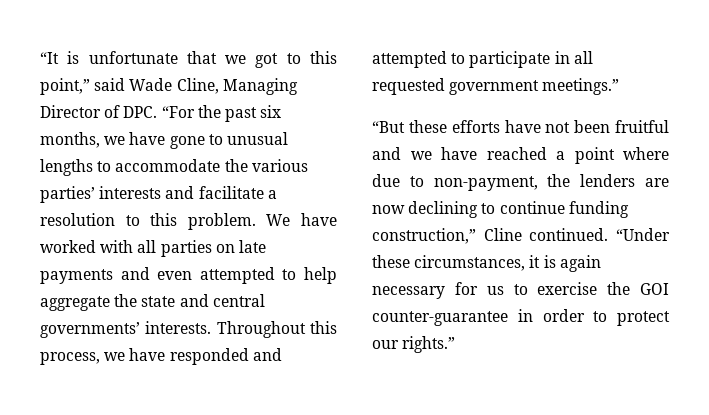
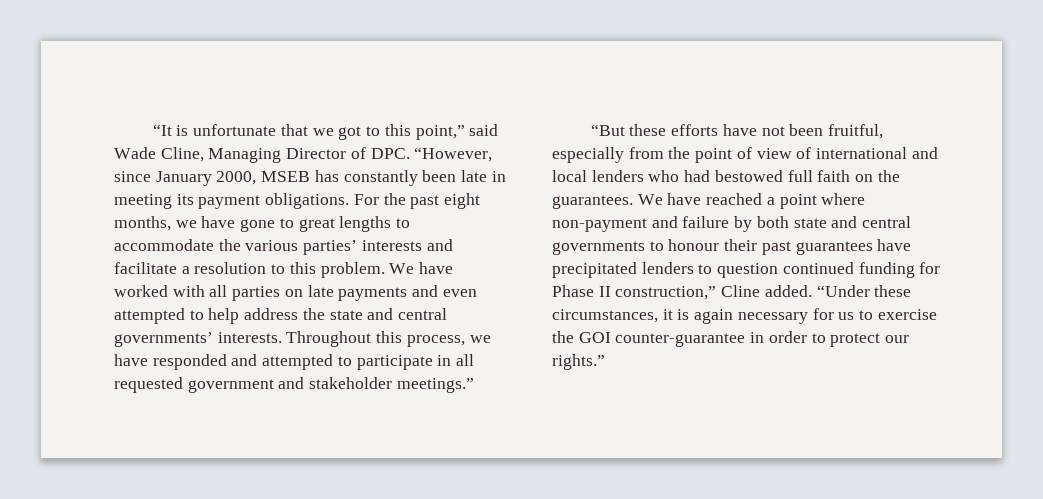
[161,106,195,118] “For -> [414,147,493,162] [114,170,506,186] [114,193,379,209] “However, since January 2000, MSEB has constantly been late in meeting its payment obligations. For
[260,105,282,118] six -> [444,193,481,209] eight
[226,132,288,145] unusual -> [298,218,335,232] great
[40,296,110,311] aggregate -> [244,308,299,320] address
(540, 87) none -> [278,377,393,389] and stakeholder
[615,120,669,133] [372,147,432,160] fruitful and we -> [828,124,884,139] [552,147,938,163] [552,170,900,182] [552,194,663,209] fruitful, especially from the point of view of international and local lenders who had bestowed full faith on the guarantees. We
[372,174,669,191] [372,201,629,218] due to non-payment, the lenders are now declining to continue funding -> [552,216,912,232] [552,239,912,255] [552,262,941,278] [552,285,611,297] non-payment and failure by both state and central governments to honour their past guarantees have precipitated lenders to question continued funding for Phase II
[529,228,609,241] continued. -> [764,285,812,297] added.

